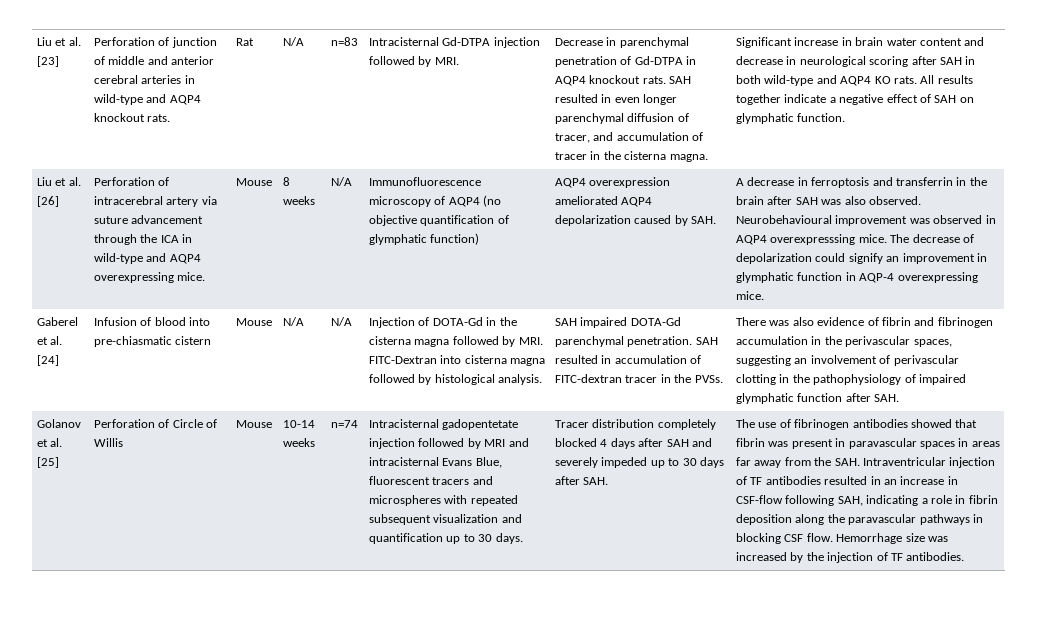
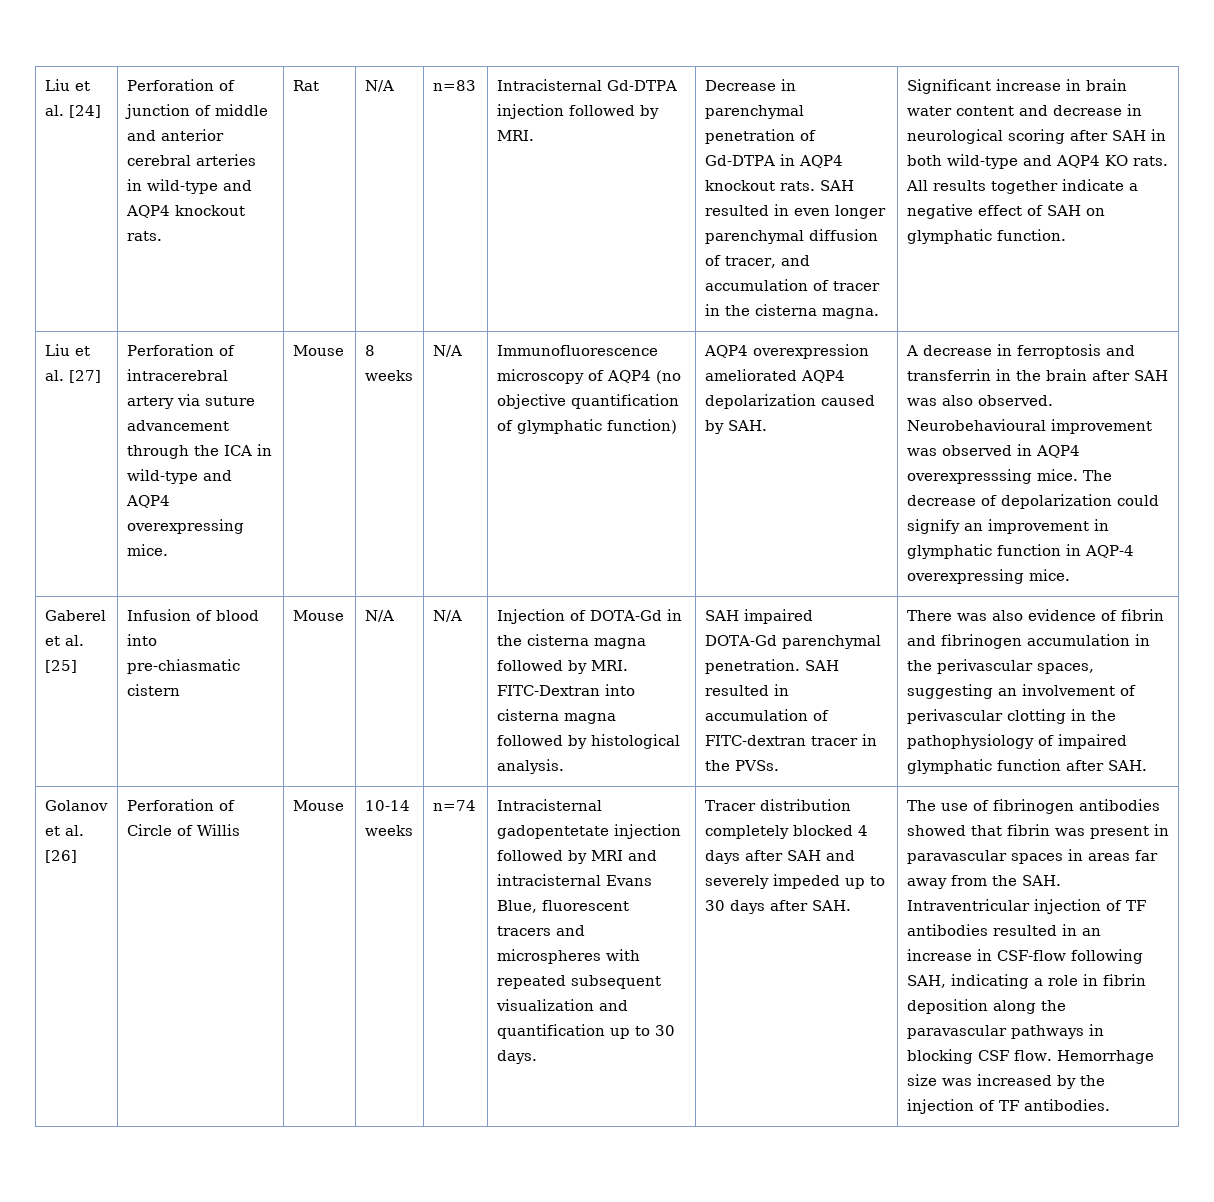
[37,37,81,46] [37,56,60,67] Liu et al. [23] -> [44,79,90,91] [44,105,101,118] Liu et al. [24]
[37,196,60,207] [26] -> [68,370,101,383] [27]
[37,355,60,366] [24] -> [44,660,77,673] [25]
[37,457,60,468] [25] -> [44,850,77,863] [26]

